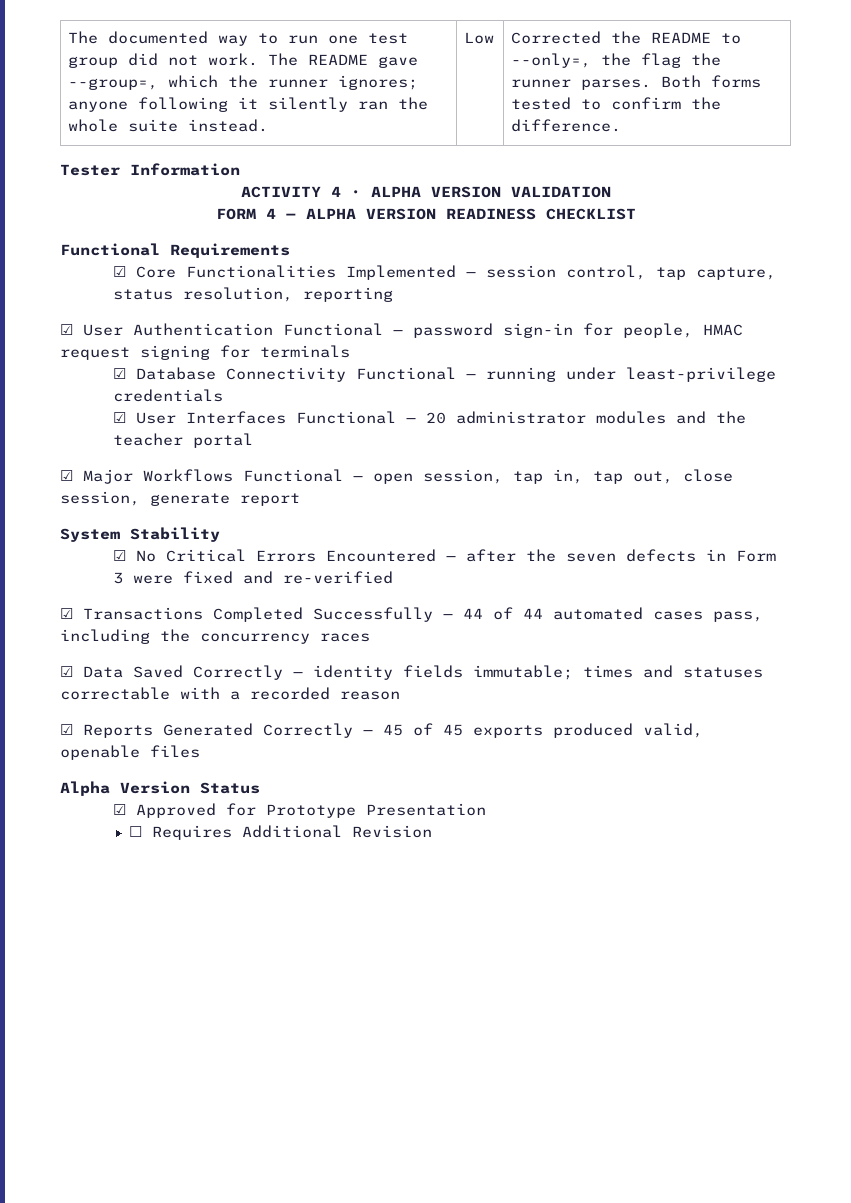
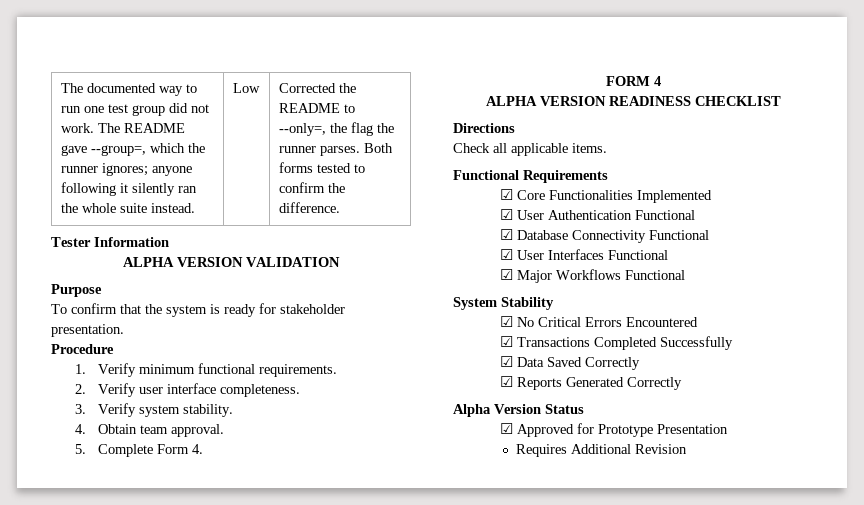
[240,186,361,198] ACTIVITY 4 · -> (169, 242) none
(611, 192) none -> [51,284,102,297] [51,303,345,317] [51,324,124,337] [51,344,114,354] [74,363,338,377] [74,383,301,397] [74,403,234,417] [74,424,225,437] [74,444,204,457] // Purpose // To confirm that the system is ready for stakeholder presentation. // Procedure // 1. Verify minimum functional requirements. // 2. Verify user interface completeness. // 3. Verify system stability. // 4. Obtain team approval. // 5. Complete Form 4.
[285,213,296,219] — -> (661, 81) //
(636, 214) none -> [453,123,515,133] [453,143,607,156] // Directions // Check all applicable items.
[466,265,777,280] [113,287,394,302] [60,323,743,338] [60,345,350,360] — session control, tap capture, status resolution, reporting // ☑ User Authentication Functional — password sign-in for people, HMAC request signing for terminals -> [500,209,696,220] // ☑ User Authentication Functional
[466,367,777,382] [113,389,224,402] — running under least-privilege credentials -> (710, 235) none
[406,411,747,424] [113,433,254,448] [60,469,733,484] [60,491,300,506] — 20 administrator modules and the teacher portal // ☑ Major Workflows Functional — open session, tap in, tap out, close session, generate report -> [500,269,686,283] // ☑ Major Workflows Functional
[446,549,777,562] [113,571,394,584] [60,607,763,622] [60,629,370,644] [60,665,763,680] [60,687,400,700] [60,723,703,738] [60,745,200,760] — after the seven defects in Form 3 were fixed and re-verified // ☑ Transactions Completed Successfully — 44 of 44 automated cases pass, including the concurrency races // ☑ Data Saved Correctly — identity fields immutable; times and statuses correctable with a recorded reason // ☑ Reports Generated Correctly — 45 of 45 exports produced valid, openable files -> [500,336,734,350] [500,356,641,370] [500,376,683,390] // ☑ Transactions Completed Successfully // ☑ Data Saved Correctly // ☑ Reports Generated Correctly
[129,826,143,837] ☐ -> (729, 429) none

